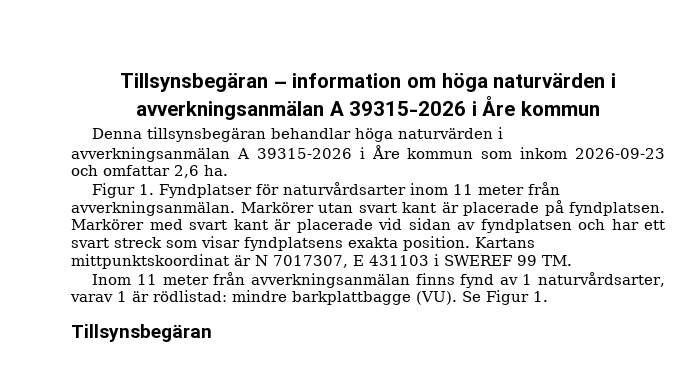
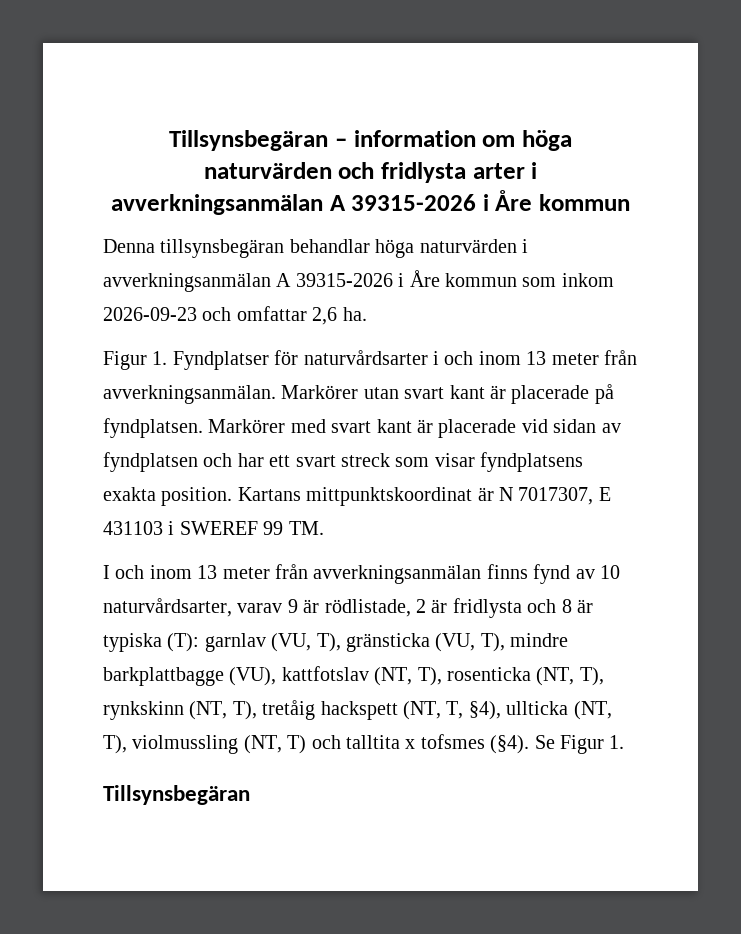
(606, 80) none -> [338,162,525,183] och fridlysta arter
[410,183,474,195] inom 11 -> [433,351,547,365] i och inom 13
[92,274,157,285] Inom 11 -> [103,565,218,579] I och inom 13
[522,274,533,285] 1 -> [600,565,620,579] 10
[117,290,457,305] 1 är rödlistad: mindre barkplattbagge (VU). -> [287,598,593,618] [103,633,569,652] [103,666,604,686] [103,700,612,720] [103,734,530,754] 9 är rödlistade, 2 är fridlysta och 8 är typiska (T): garnlav (VU, T), gränsticka (VU, T), mindre barkplattbagge (VU), kattfotslav (NT, T), rosenticka (NT, T), rynkskinn (NT, T), tretåig hackspett (NT, T, §4), ullticka (NT, T), violmussling (NT, T) och talltita x tofsmes (§4).

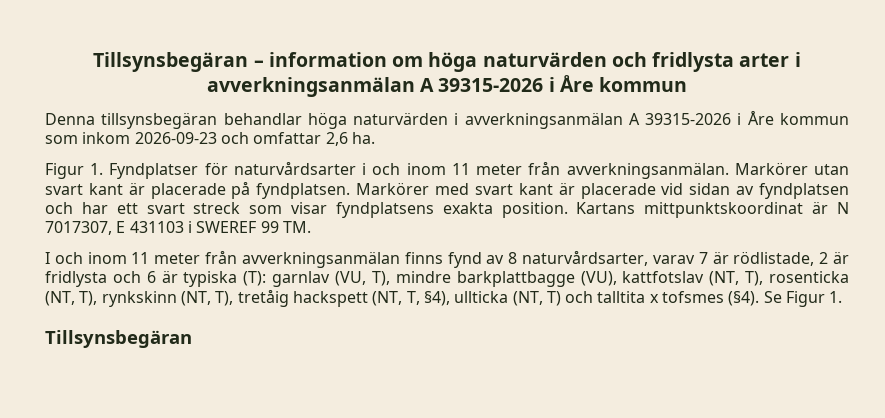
[526,351,547,365] 13 -> [451,163,470,175] 11
[197,565,218,579] 13 -> [131,252,150,264] 11
[600,565,620,579] 10 -> [508,252,518,264] 8
[287,599,298,613] 9 -> [698,252,708,264] 7
[561,599,572,613] 8 -> [146,271,156,283] 6
[346,633,505,652] gränsticka (VU, T), -> (390, 278) none
[103,735,282,754] T), violmussling (NT, -> (543, 298) none

